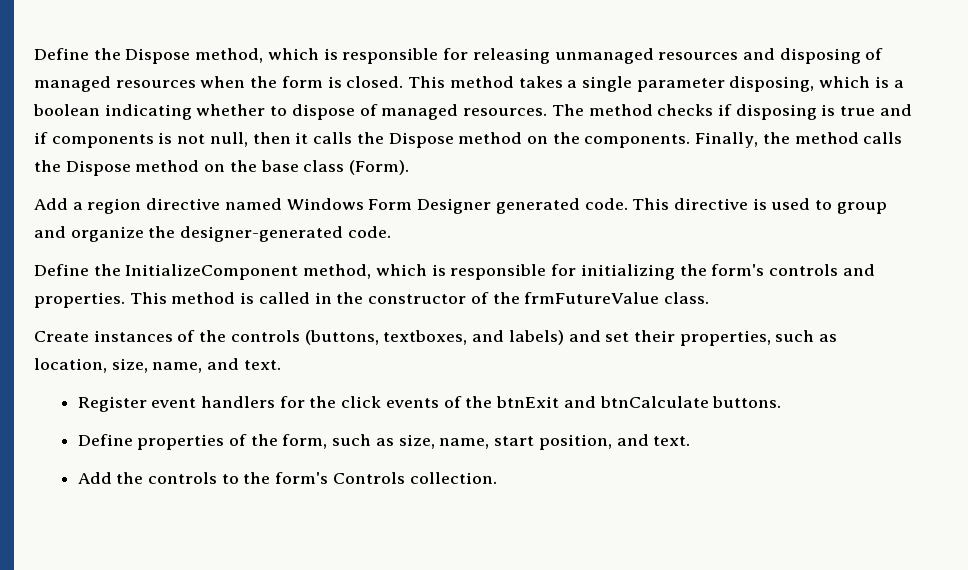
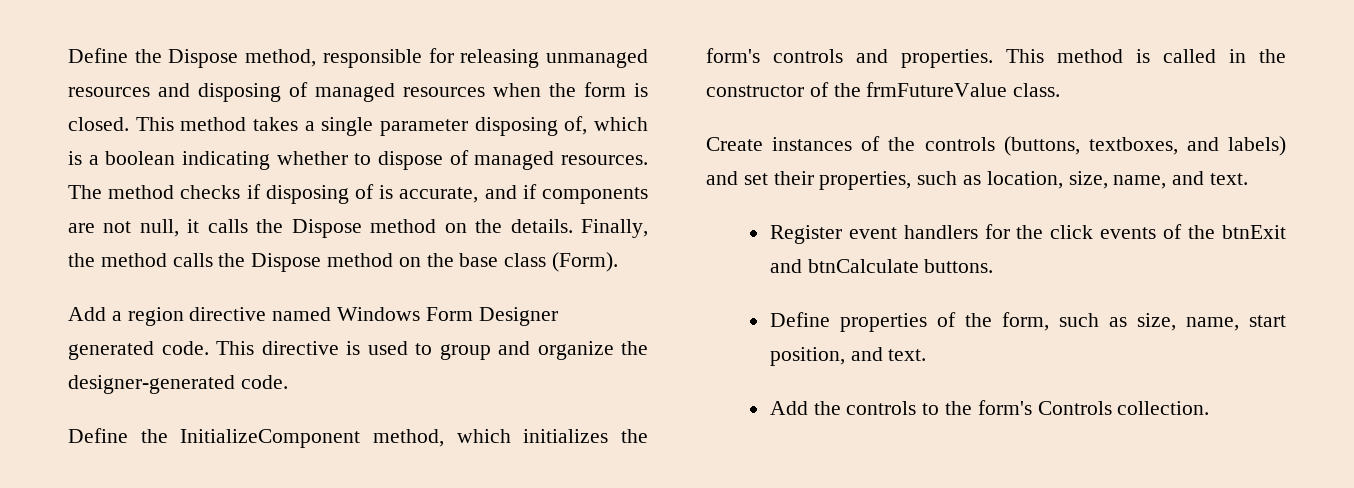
[267,48,338,60] which is -> (317, 58) none
[729,76,815,92] disposing, -> [474,116,588,136] disposing of,
[821,104,876,116] is true -> [354,184,479,203] of is accurate,
[158,132,173,144] is -> [68,223,95,233] are
[252,132,291,144] then -> (179, 228) none
[584,134,691,148] components. -> [510,219,573,233] details.
[431,264,675,280] is responsible for initializing -> [523,429,609,443] initializes

